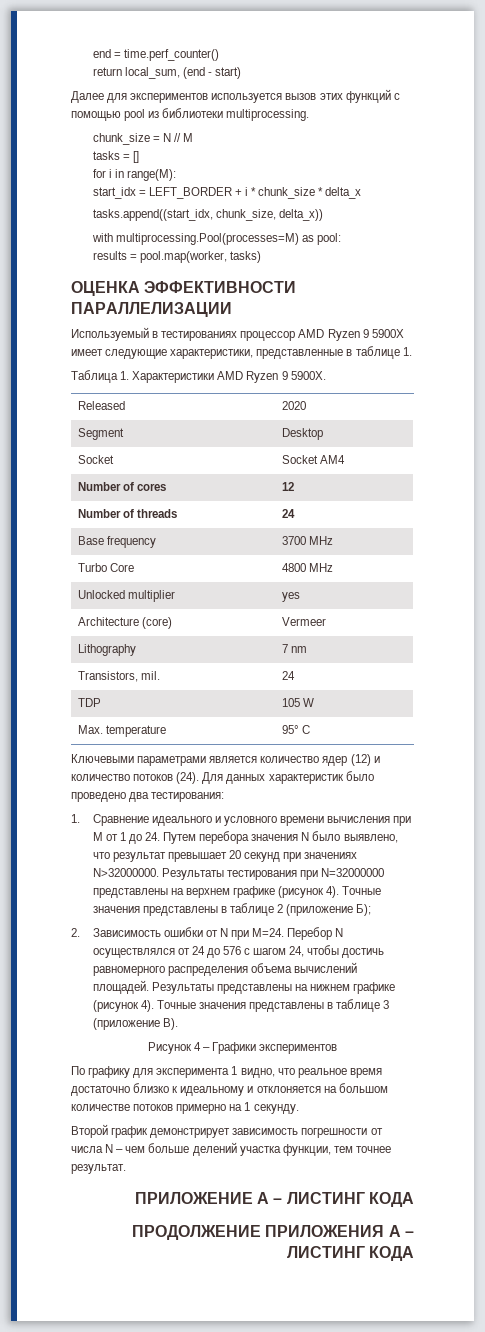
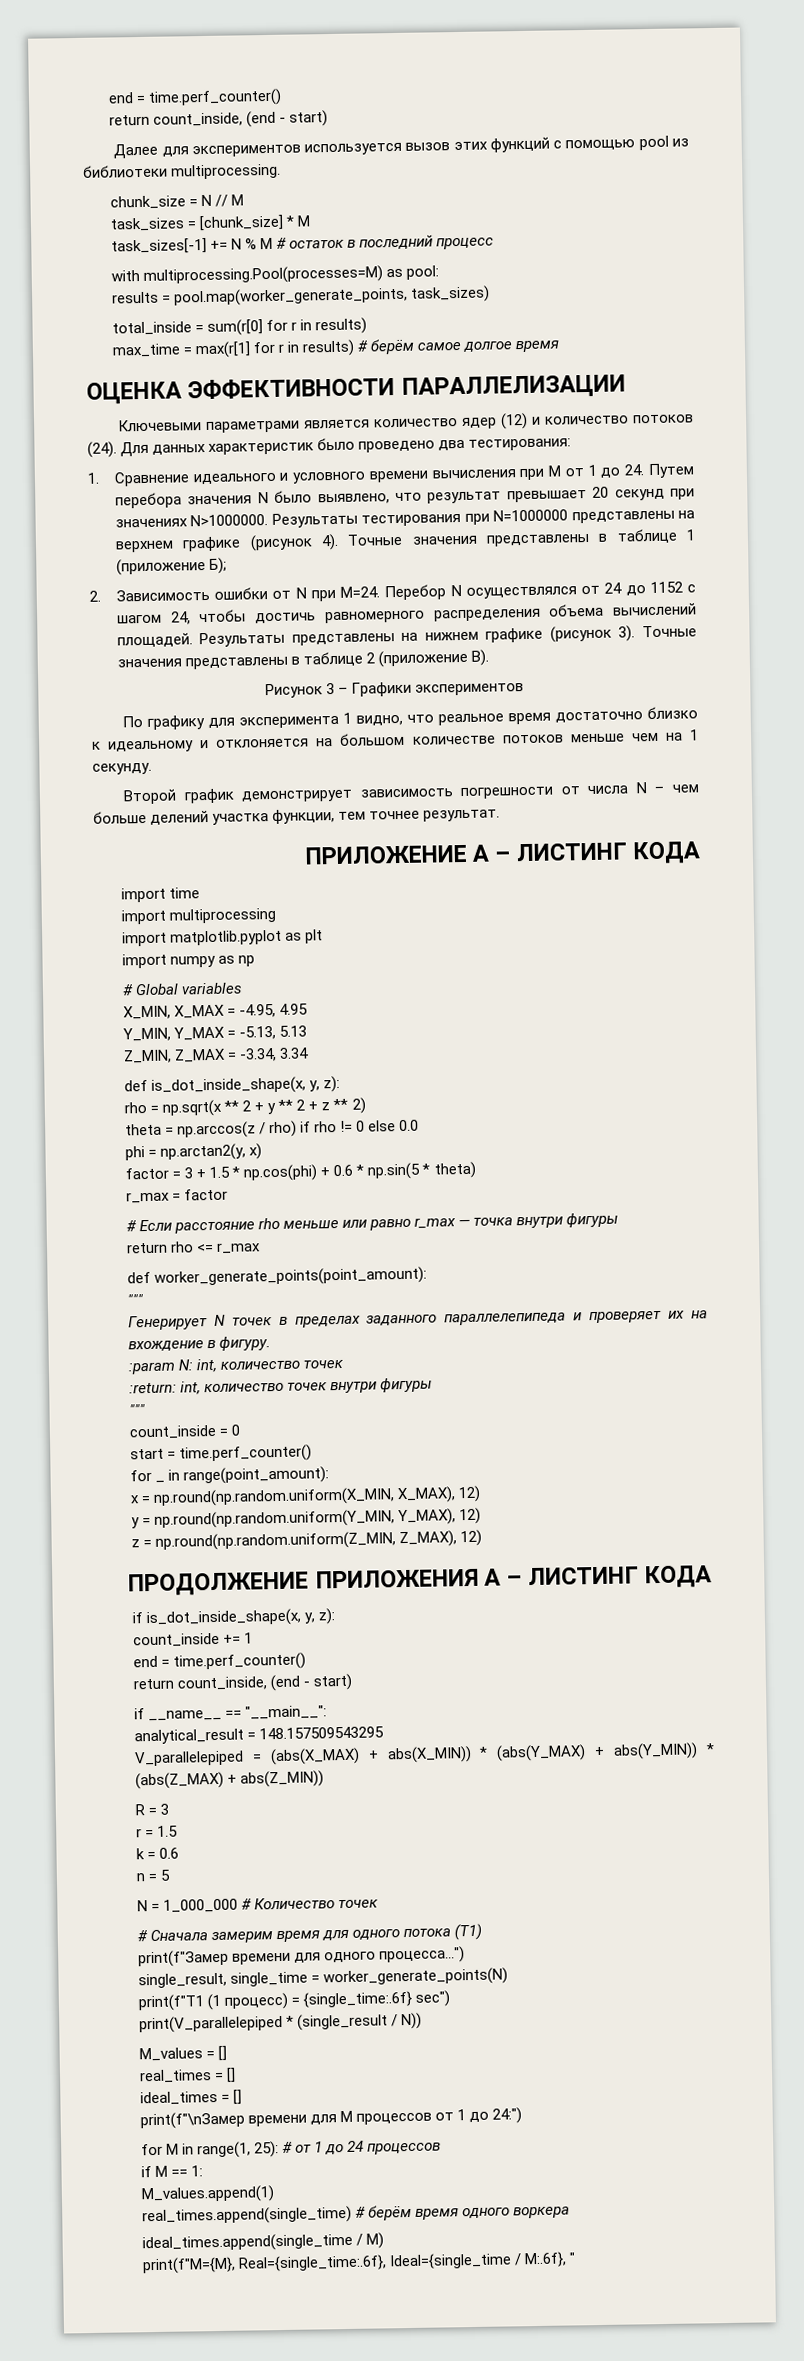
[92,49,219,61] [92,67,180,79] end = time.perf_counter() // return local_sum, -> [107,88,283,107] [108,112,243,127] end = time.perf_counter() // return count_inside,
[92,151,139,163] [92,169,176,181] [92,187,362,199] [92,209,323,221] tasks = [] // for i in range(M): // start_idx = LEFT_BORDER + i * chunk_size * delta_x // tasks.append((start_idx, chunk_size, delta_x)) -> [109,214,312,232] [110,234,495,255] task_sizes = [chunk_size] * M // task_sizes[-1] += N % M # остаток в последний процесс
[139,251,261,263] [71,281,297,296] [71,302,232,317] [71,327,404,341] [71,346,412,359] [71,370,326,383] [77,401,125,410] [281,401,306,410] [77,428,124,440] [281,428,323,440] [77,455,114,464] [281,455,346,464] [77,482,167,491] [281,482,294,491] [77,509,178,518] [281,509,295,518] [77,536,157,548] [281,536,334,545] [77,563,135,572] [281,563,334,572] [77,590,176,602] [281,592,300,602] [77,617,173,629] [281,617,326,626] [77,644,136,656] [281,644,308,653] [77,671,161,682] [281,671,295,680] [77,698,101,707] [281,698,315,707] [77,725,167,737] [281,725,311,734] pool.map(worker, tasks) // ОЦЕНКА ЭФФЕКТИВНОСТИ ПАРАЛЛЕЛИЗАЦИИ // Используемый в тестированиях процессор AMD Ryzen 9 5900X имеет следующие характеристики, представленные в таблице 1. // Таблица 1. Характеристики AMD Ryzen 9 5900X. // Released | 2020 // Segment | Desktop // Socket | Socket AM4 // Number of cores | 12 // Number of threads | 24 // Base frequency | 3700 MHz // Turbo Core | 4800 MHz // Unlocked multiplier | yes // Architecture (core) | Vermeer // Lithography | 7 nm // Transistors, mil. | 24 // TDP | 105 W // Max. temperature | 95° C -> [173,285,491,307] [111,317,368,336] [111,338,560,359] [86,374,626,405] pool.map(worker_generate_points, task_sizes) // total_inside = sum(r[0] for r in results) // max_time = max(r[1] for r in results) # берём самое долгое время // ОЦЕНКА ЭФФЕКТИВНОСТИ ПАРАЛЛЕЛИЗАЦИИ
[92,868,159,877] N>32000000. -> [190,514,269,527] N>1000000.
[320,868,384,877] N=32000000 -> [493,509,569,522] N=1000000
[276,904,283,913] 2 -> [686,529,695,541] 1
[222,946,241,955] 576 -> [649,581,683,594] 1152
[140,999,390,1012] 4). Точные значения представлены в таблице 3 -> [618,625,697,642] [116,651,376,670] 3). Точные значения представлены в таблице 2
[193,1042,201,1051] 4 -> [325,683,335,695] 3
[176,1104,227,1114] примерно -> [570,732,659,743] меньше чем
(414, 1199) none -> [120,887,200,903] [120,907,276,925] [121,929,324,947] [121,953,256,969] [121,982,244,996] [122,1003,309,1020] [122,1025,308,1042] [122,1047,310,1064] [123,1075,341,1095] [123,1097,366,1117] [124,1119,420,1139] [124,1143,263,1161] [124,1161,476,1182] [125,1188,229,1204] [125,1212,619,1234] [125,1241,262,1254] [126,1266,427,1287] [126,1294,143,1306] [127,1310,708,1331] [127,1336,272,1352] [127,1358,345,1375] [128,1377,433,1395] [128,1404,145,1416] [128,1424,241,1440] [129,1444,313,1463] [129,1466,330,1485] [129,1485,482,1507] [130,1507,482,1529] [130,1529,483,1551] // import time // import multiprocessing // import matplotlib.pyplot as plt // import numpy as np // # Global variables // X_MIN, X_MAX = -4.95, 4.95 // Y_MIN, Y_MAX = -5.13, 5.13 // Z_MIN, Z_MAX = -3.34, 3.34 // def is_dot_inside_shape(x, y, z): // rho = np.sqrt(x ** 2 + y ** 2 + z ** 2) // theta = np.arccos(z / rho) if rho != 0 else 0.0 // phi = np.arctan2(y, x) // factor = 3 + 1.5 * np.cos(phi) + 0.6 * np.sin(5 * theta) // r_max = factor // # Если расстояние rho меньше или равно r_max — точка внутри фигуры // return rho <= r_max // def worker_generate_points(point_amount): // """ // Генерирует N точек в пределах заданного параллелепипеда и проверяет их на вхождение в фигуру. // :param N: int, количество точек // :return: int, количество точек внутри фигуры // """ // count_inside = 0 // start = time.perf_counter() // for _ in range(point_amount): // x = np.round(np.random.uniform(X_MIN, X_MAX), 12) // y = np.round(np.random.uniform(Y_MIN, Y_MAX), 12) // z = np.round(np.random.uniform(Z_MIN, Z_MAX), 12)
(414, 1253) none -> [131,1608,336,1628] [132,1632,254,1648] [132,1652,307,1671] [132,1673,353,1692] [133,1705,328,1722] [133,1726,385,1745] [133,1742,715,1767] [134,1770,325,1790] [134,1803,170,1816] [135,1825,179,1838] [135,1847,180,1860] [135,1869,171,1882] [136,1897,380,1913] [136,1923,483,1944] [137,1946,466,1968] [137,1967,509,1989] [137,1990,451,2012] [138,2012,423,2034] [138,2045,228,2062] [138,2067,237,2084] [139,2089,243,2106] [139,2107,523,2130] [140,2140,442,2159] [140,2165,204,2178] [140,2185,275,2204] [141,2204,571,2226] [141,2232,385,2253] [141,2251,577,2275] // if is_dot_inside_shape(x, y, z): // count_inside += 1 // end = time.perf_counter() // return count_inside, (end - start) // if __name__ == "__main__": // analytical_result = 148.157509543295 // V_parallelepiped = (abs(X_MAX) + abs(X_MIN)) * (abs(Y_MAX) + abs(Y_MIN)) * (abs(Z_MAX) + abs(Z_MIN)) // R = 3 // r = 1.5 // k = 0.6 // n = 5 // N = 1_000_000 # Количество точек // # Сначала замерим время для одного потока (T1) // print(f"Замер времени для одного процесса...") // single_result, single_time = worker_generate_points(N) // print(f"T1 (1 процесс) = {single_time:.6f} sec") // print(V_parallelepiped * (single_result / N)) // M_values = [] // real_times = [] // ideal_times = [] // print(f"\nЗамер времени для M процессов от 1 до 24:") // for M in range(1, 25): # от 1 до 24 процессов // if M == 1: // M_values.append(1) // real_times.append(single_time) # берём время одного воркера // ideal_times.append(single_time / M) // print(f"M={M}, Real={single_time:.6f}, Ideal={single_time / M:.6f}, "

